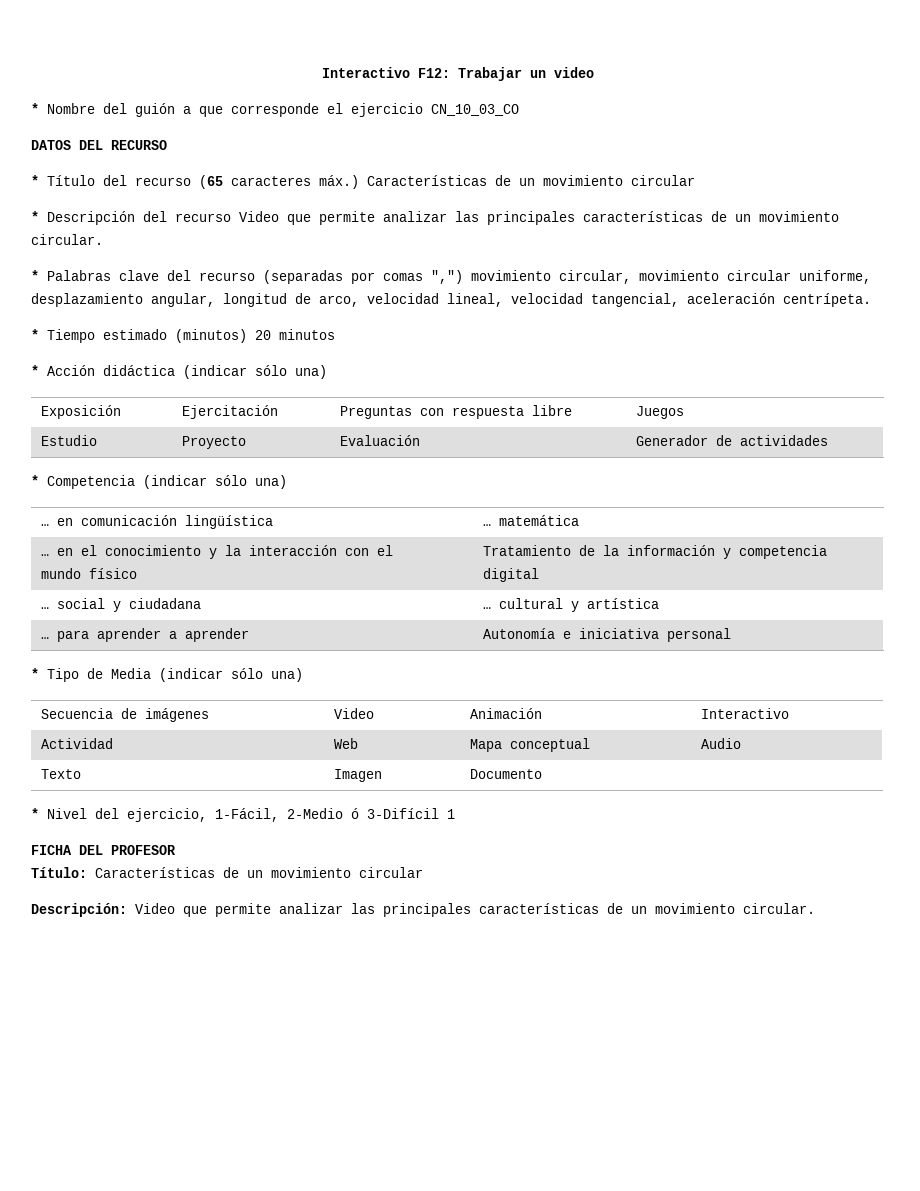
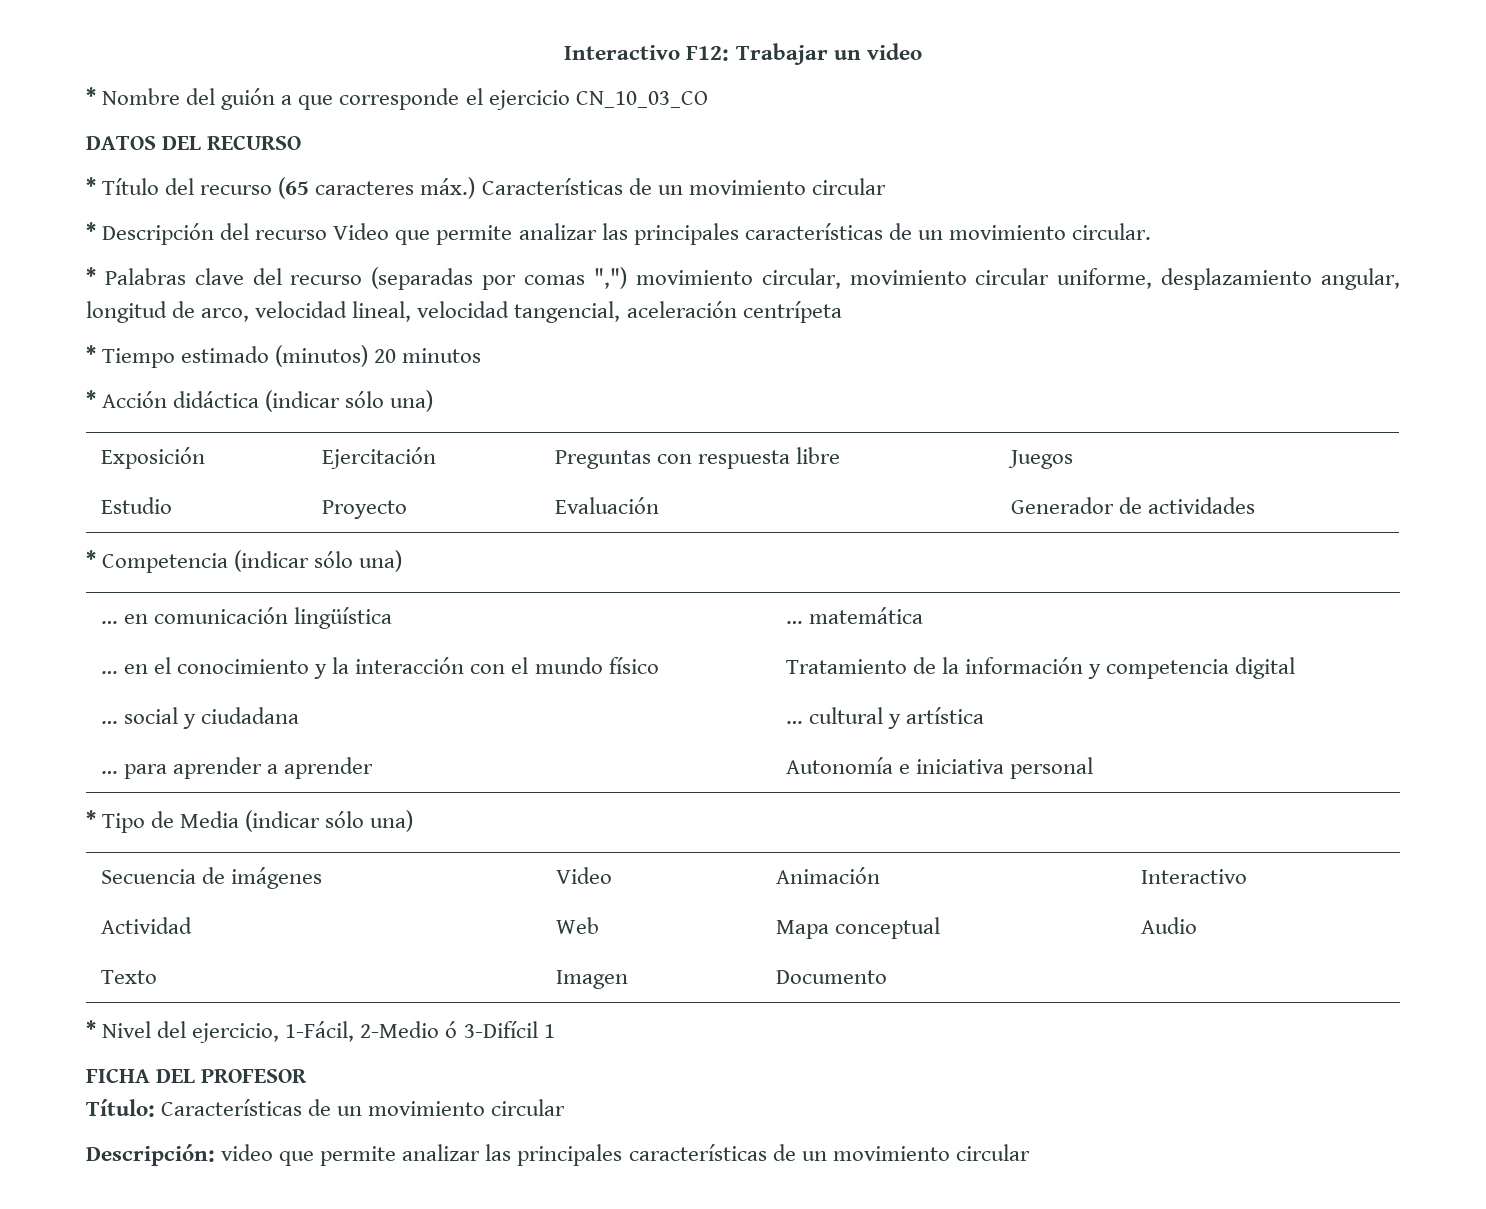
[783,293,871,307] centrípeta. -> [742,301,842,323] centrípeta
[135,903,815,917] Video que permite analizar las principales características de un movimiento circular. -> [221,1144,1030,1166] video que permite analizar las principales características de un movimiento circular

